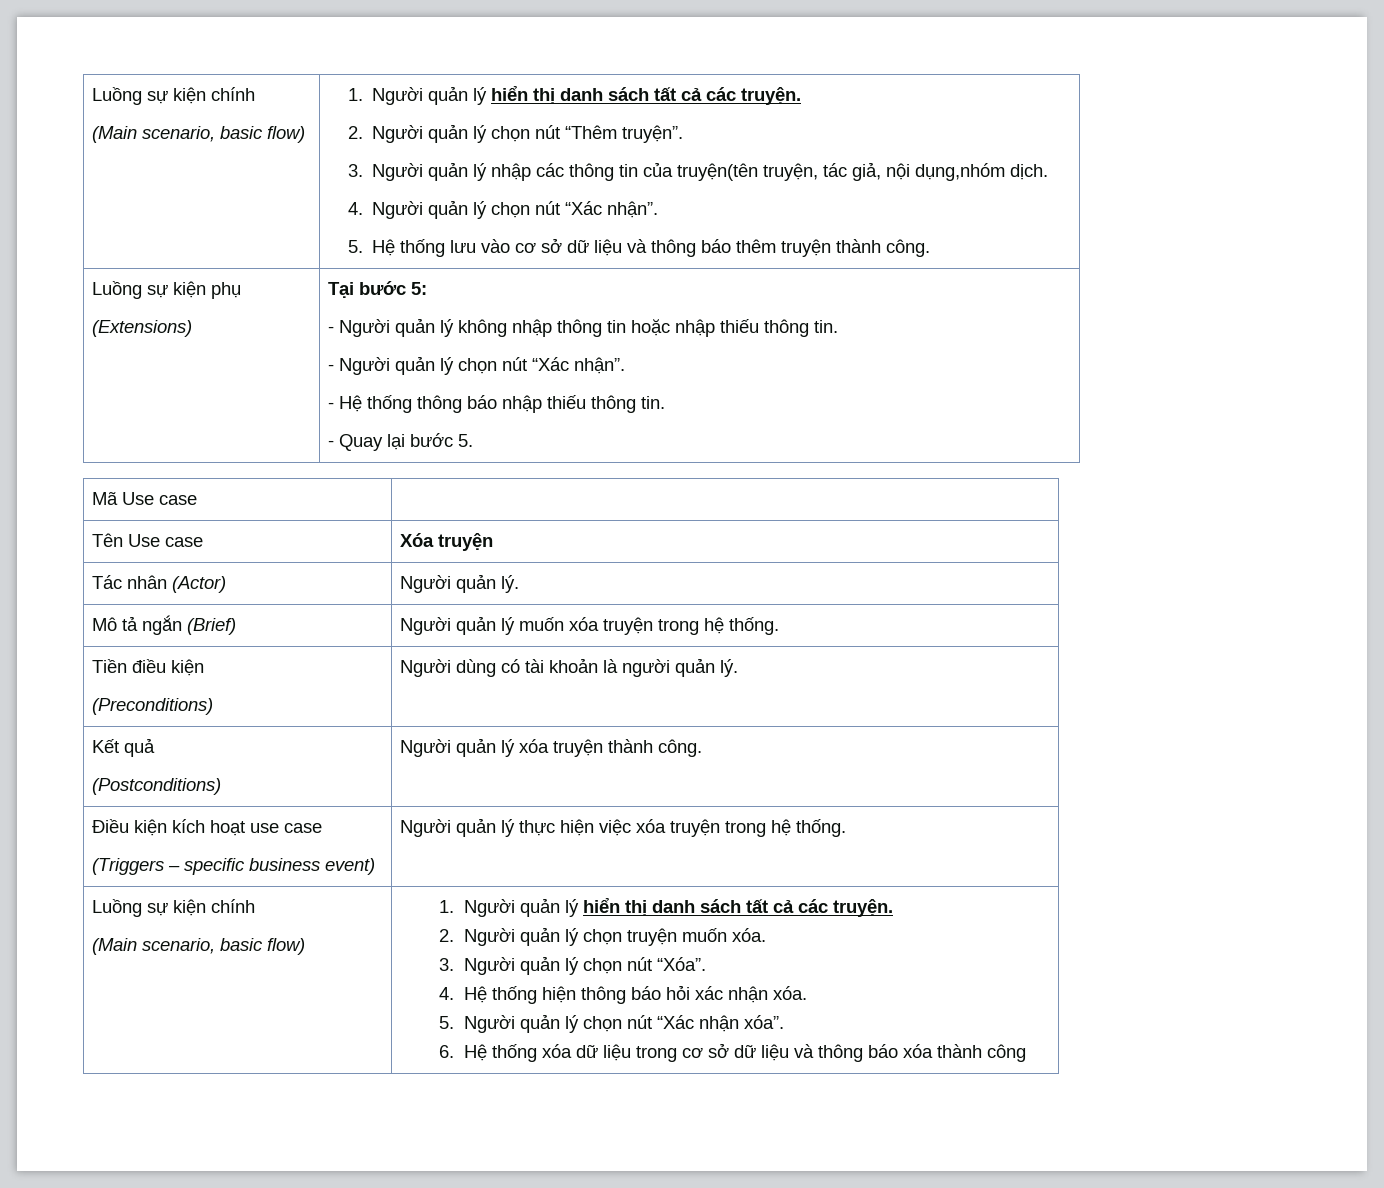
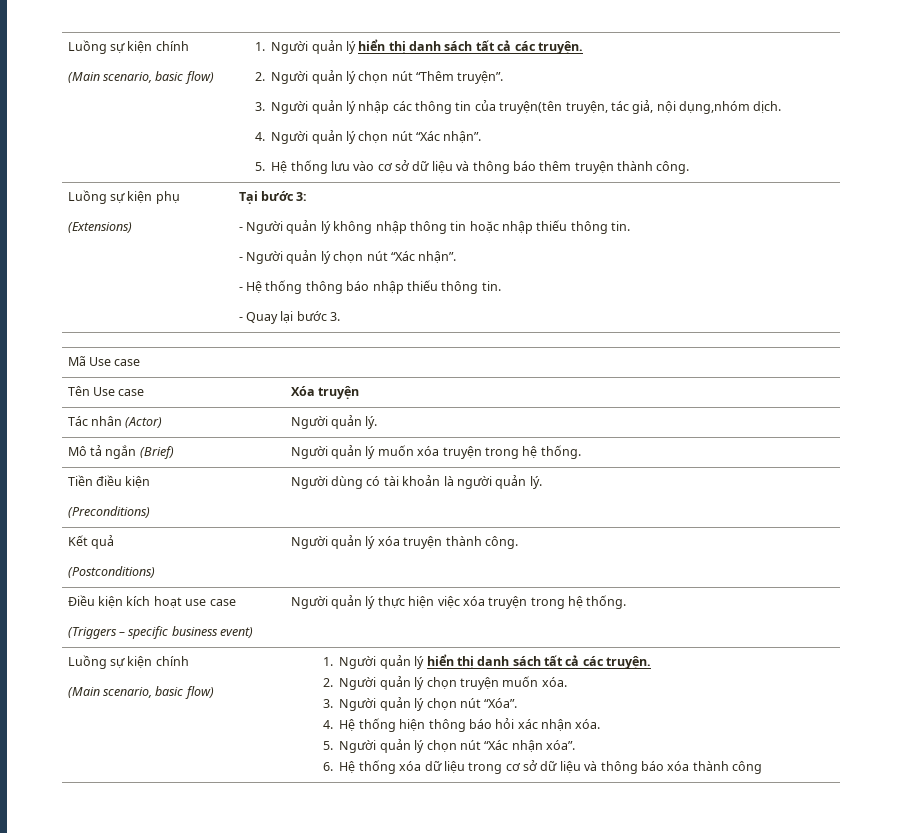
[411,282,428,295] 5: -> [296,192,308,201] 3:
[458,434,474,447] 5. -> [330,312,341,321] 3.

